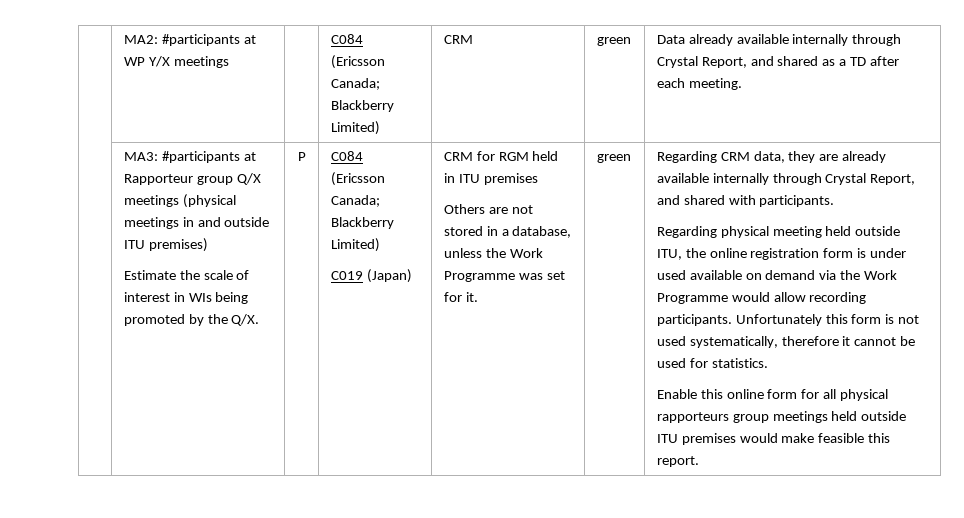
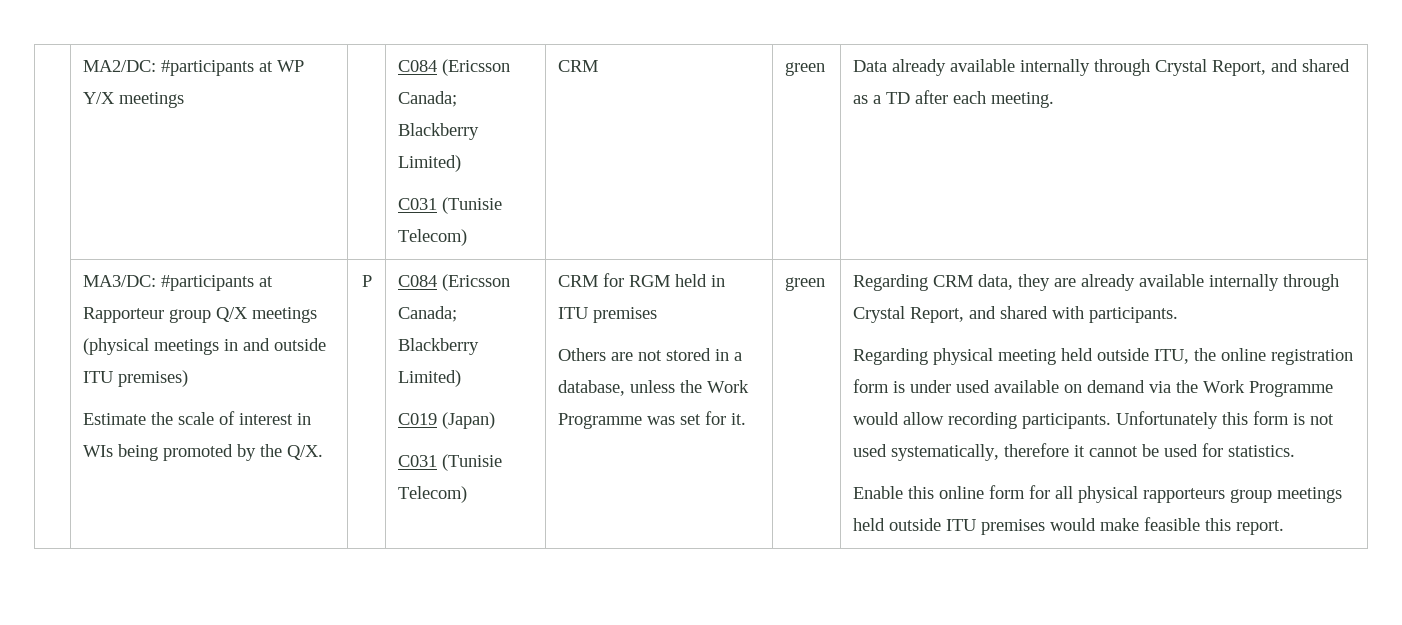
[123,35,158,44] | MA2: -> [83,60,157,72] | MA2/DC:
(380, 128) none -> [398,197,503,214] [398,229,468,246] // C031 (Tunisie Telecom)
[123,152,158,161] MA3: -> [83,275,157,287] MA3/DC:
(412, 276) none -> [398,454,503,471] [398,486,468,503] // C031 (Tunisie Telecom)

